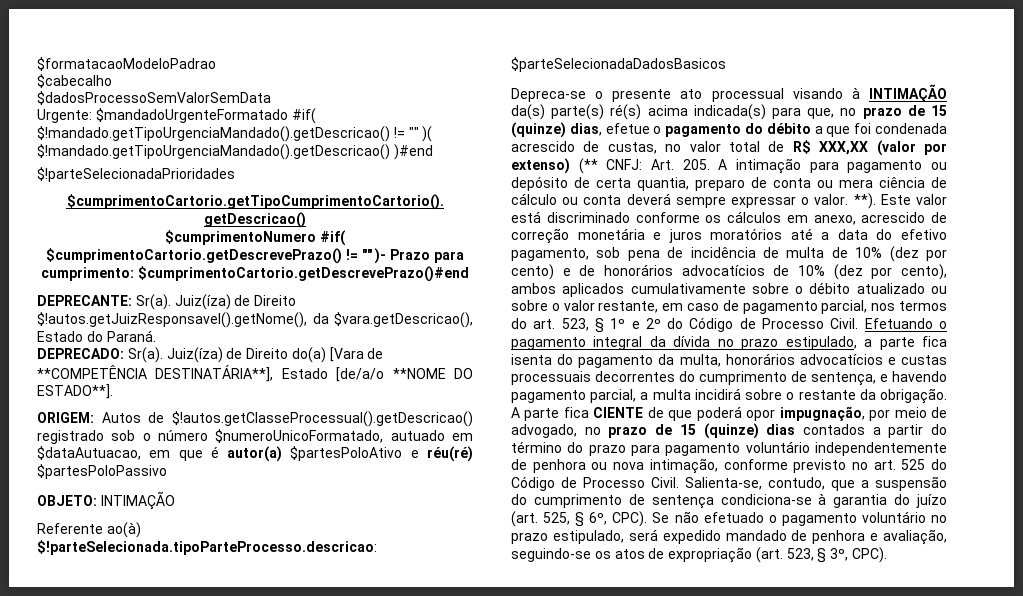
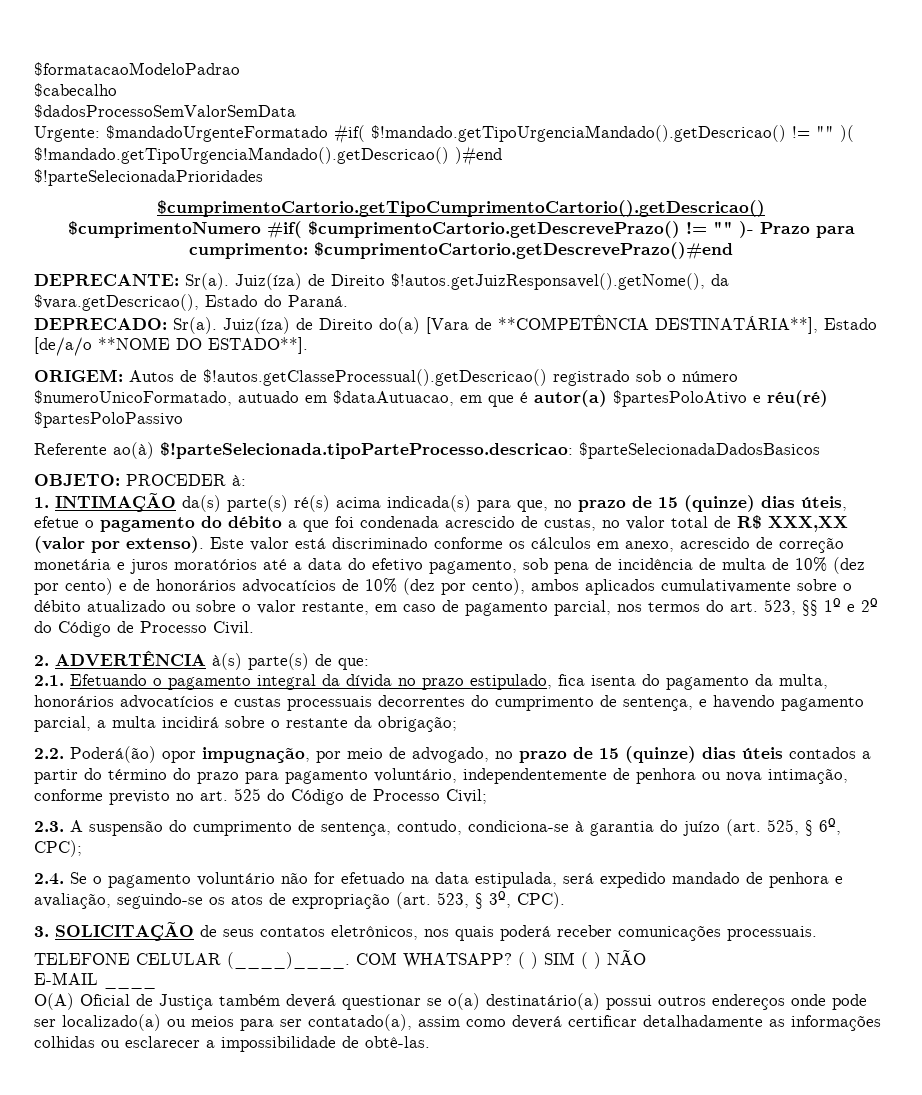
[37,491,175,510] // OBJETO: INTIMAÇÃO -> (183, 419) none
[511,87,860,102] Depreca-se o presente ato processual visando à -> [34,474,246,486] [34,497,49,508] OBJETO: PROCEDER à: // 1.
[569,123,602,136] dias, -> [761,496,847,511] dias úteis,
[511,158,947,174] [511,176,947,191] [511,193,876,209] extenso) (** CNFJ: Art. 205. A intimação para pagamento ou depósito de certa quantia, preparo de conta ou mera ciência de cálculo ou conta deverá sempre expressar o valor. **). -> [126,536,204,553] extenso).
[594,318,604,333] § -> [802,600,818,616] §§
(859, 323) none -> [34,650,369,670] [34,675,64,686] // 2. ADVERTÊNCIA à(s) parte(s) de que: // 2.1.
[864,337,915,350] a parte -> (552, 682) none
[880,388,947,404] [511,406,742,421] obrigação. A parte fica CIENTE de que poderá -> [378,716,457,732] [34,746,156,763] obrigação; // 2.2. Poderá(ão)
(796, 429) none -> [742,747,783,759] úteis
[745,441,810,453] voluntário -> [374,768,457,783] voluntário,
[651,477,869,491] Civil. Salienta-se, contudo, que a -> [446,789,487,804] [34,820,83,832] Civil; // 2.3. A
[651,495,714,509] sentença -> [321,820,462,836] sentença, contudo,
[612,511,947,527] [511,530,624,544] CPC). Se não efetuado o pagamento voluntário no prazo estipulado, -> [34,840,82,857] [34,872,557,888] CPC); // 2.4. Se o pagamento voluntário não for efetuado na data estipulada,
(888, 555) none -> [34,922,817,941] [34,949,646,969] [34,972,98,985] [104,985,156,989] [34,993,867,1010] [34,1014,881,1031] [34,1036,430,1052] // 3. SOLICITAÇÃO de seus contatos eletrônicos, nos quais poderá receber comunicações processuais. // TELEFONE CELULAR (____)____. COM WHATSAPP? ( ) SIM ( ) NÃO // E-MAIL ____ // O(A) Oficial de Justiça também deverá questionar se o(a) destinatário(a) possui outros endereços onde pode ser localizado(a) ou meios para ser contatado(a), assim como deverá certificar detalhadamente as informações colhidas ou esclarecer a impossibilidade de obtê-las.

